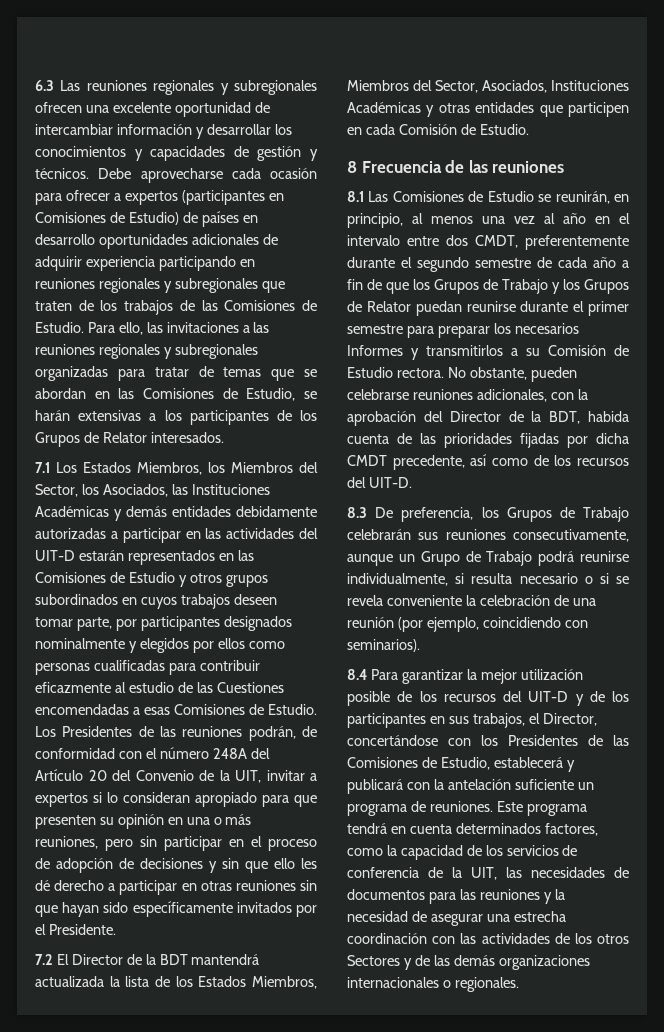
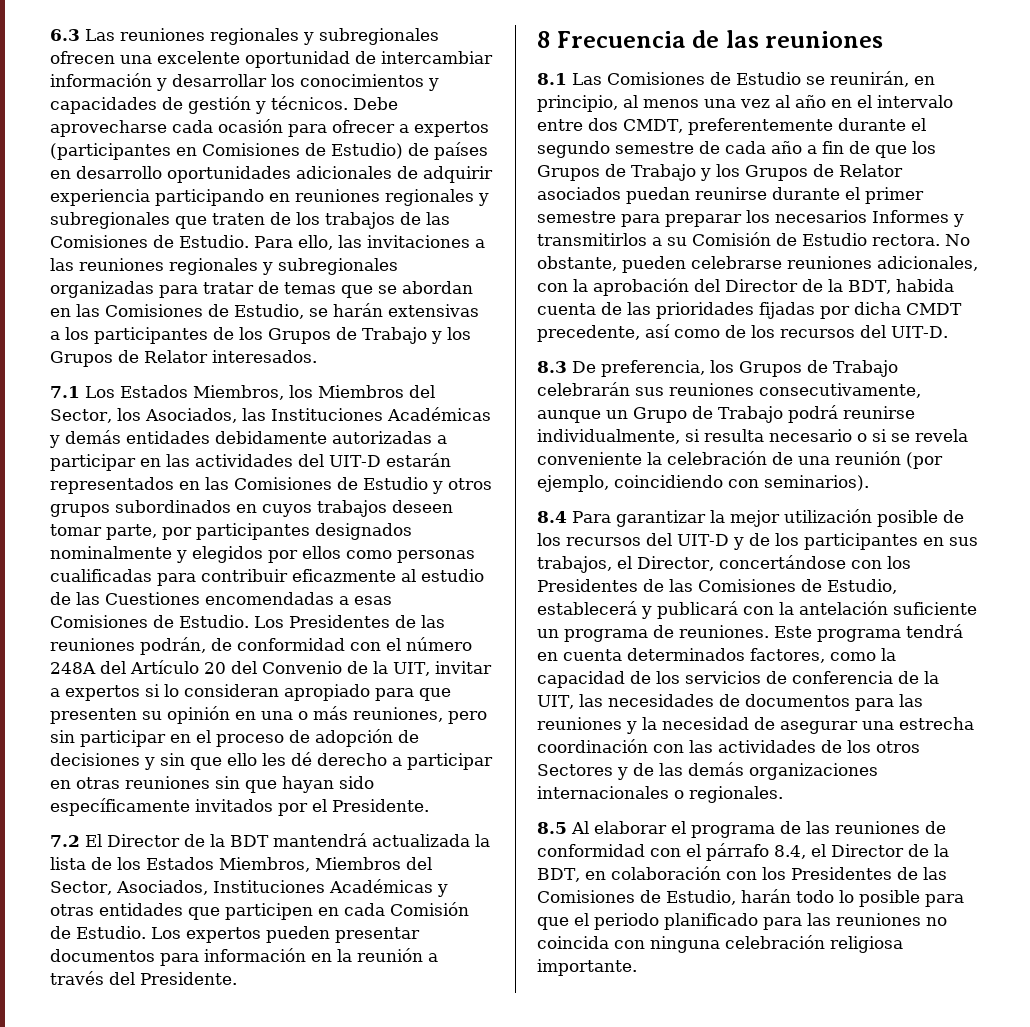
(99, 437) none -> [362,327,471,344] [50,350,139,367] Trabajo y los Grupos de
(529, 129) none -> [151,926,420,943] [50,948,438,966] [50,971,237,985] Los expertos pueden presentar documentos para información en la reunión a través del Presidente.
(411, 306) none -> [537,187,621,200] asociados
(519, 984) none -> [537,821,946,838] [537,843,949,861] [537,866,947,882] [537,889,964,907] [537,913,947,930] [537,935,903,953] [537,959,637,976] // 8.5 Al elaborar el programa de las reuniones de conformidad con el párrafo 8.4, el Director de la BDT, en colaboración con los Presidentes de las Comisiones de Estudio, harán todo lo posible para que el periodo planificado para las reuniones no coincida con ninguna celebración religiosa importante.

